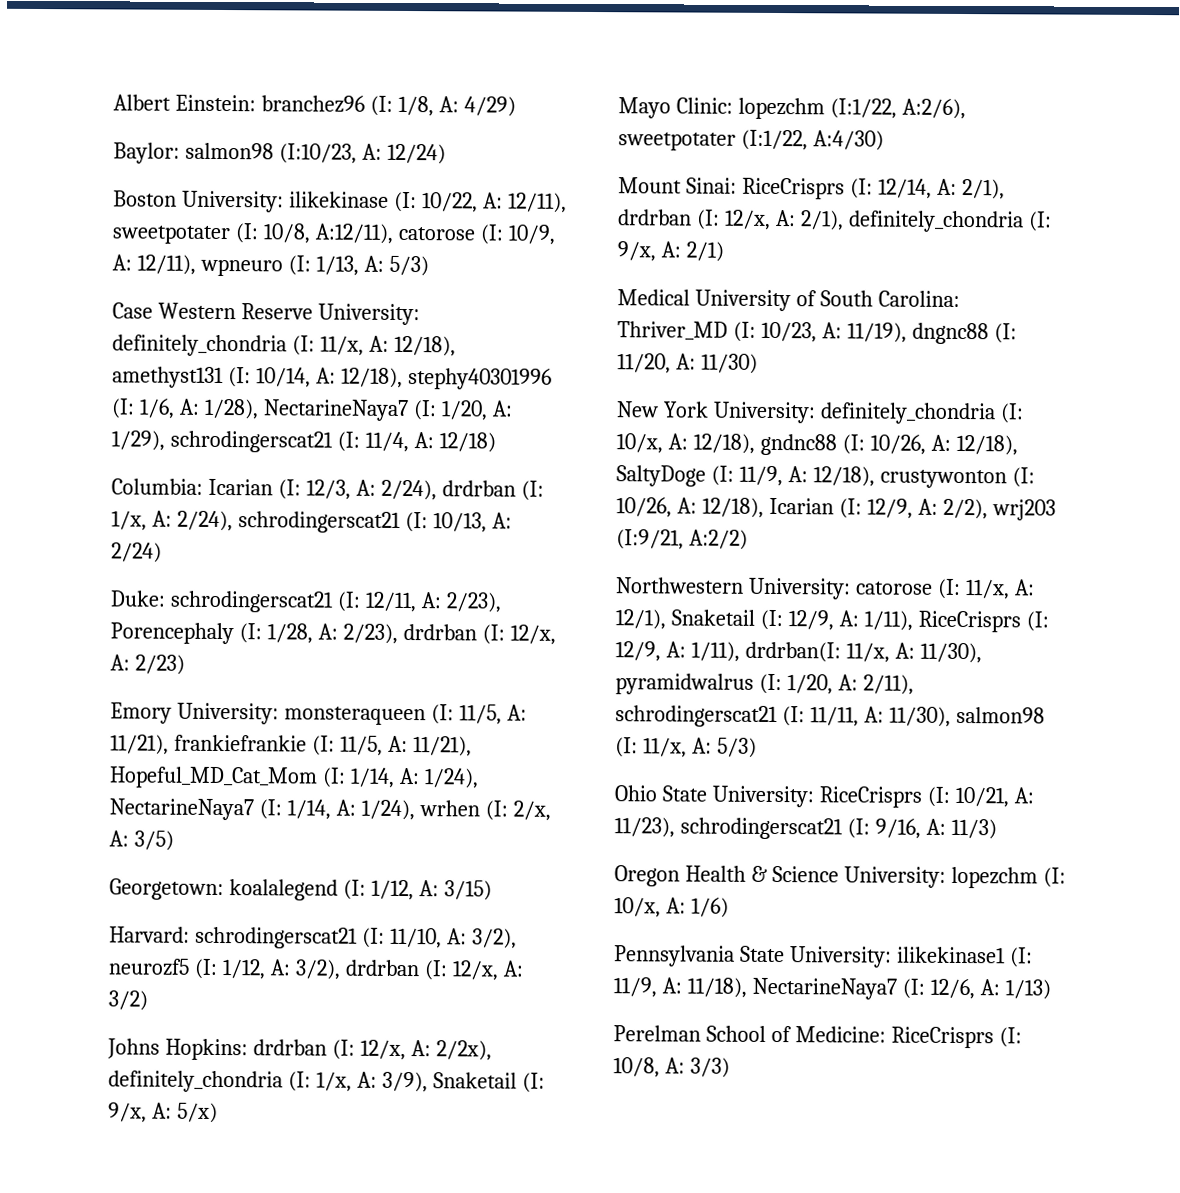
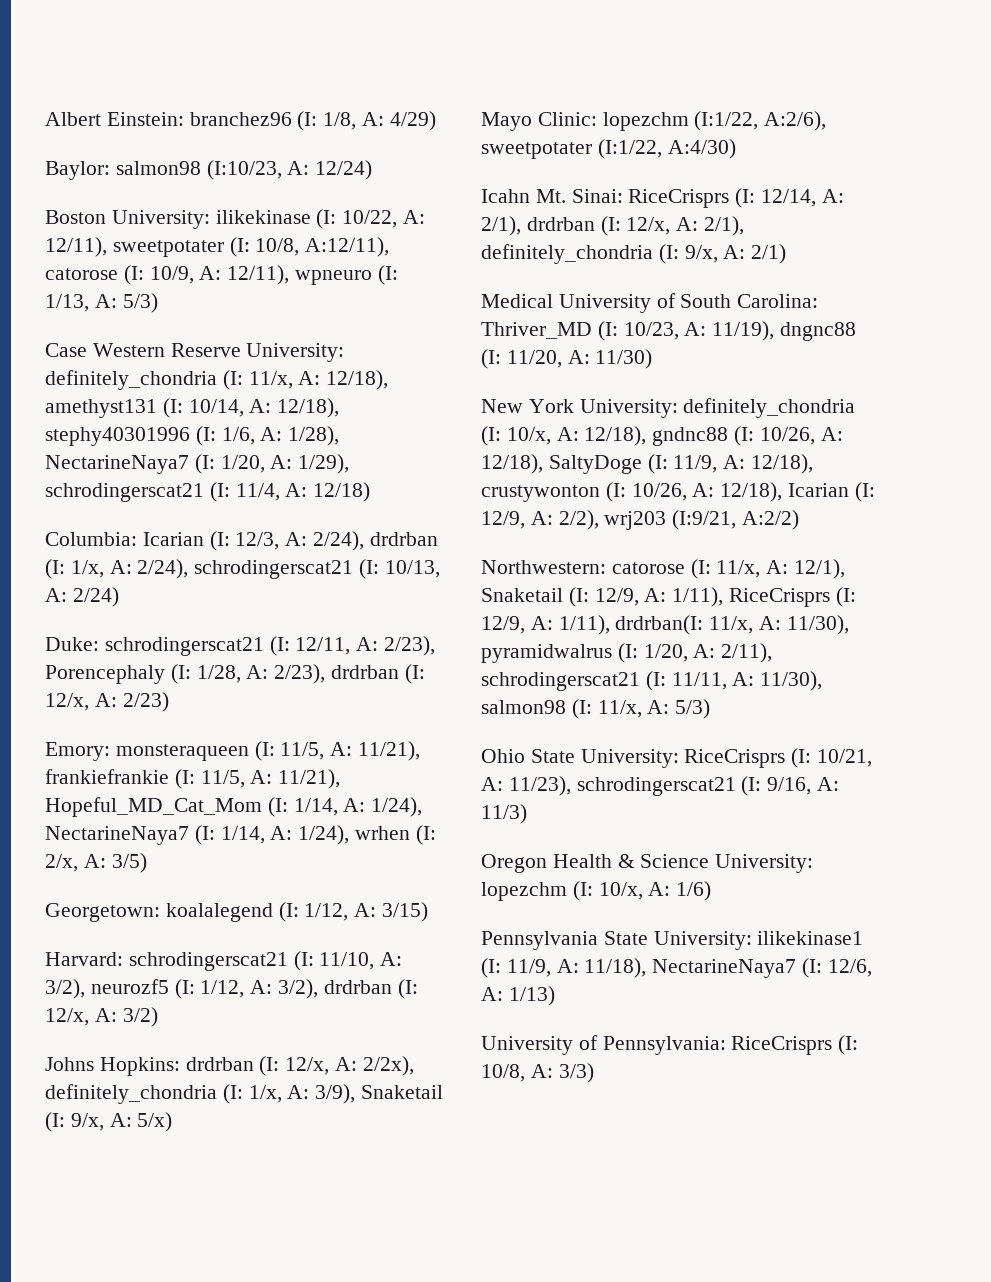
[110,702,279,725] Emory University: -> [45,742,110,761] Emory:
[618,177,682,194] Mount -> [481,189,566,203] Icahn Mt.
[616,577,851,600] Northwestern University: -> [481,560,606,574] Northwestern:
[613,1025,886,1043] Perelman School of Medicine: -> [481,1035,726,1055] University of Pennsylvania:

